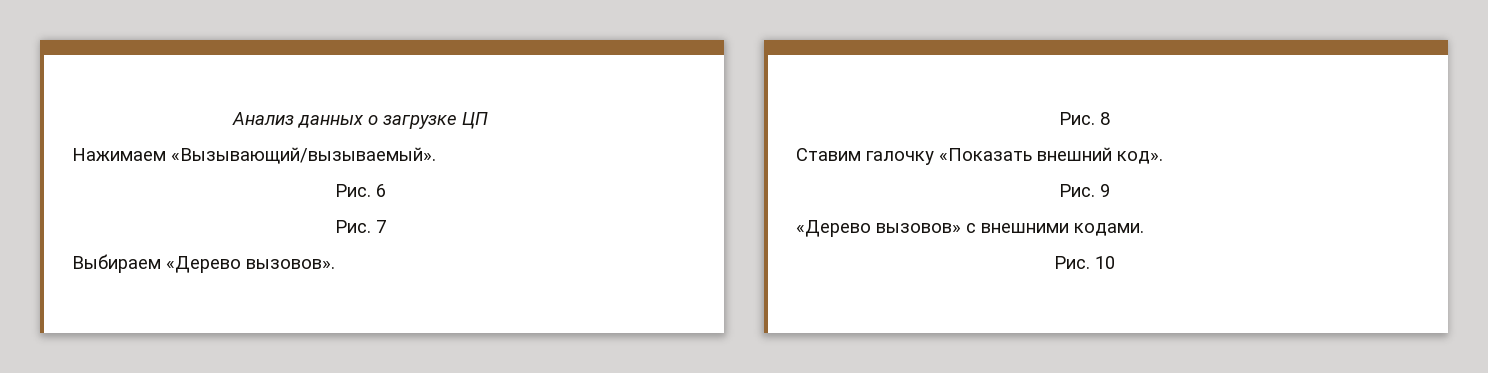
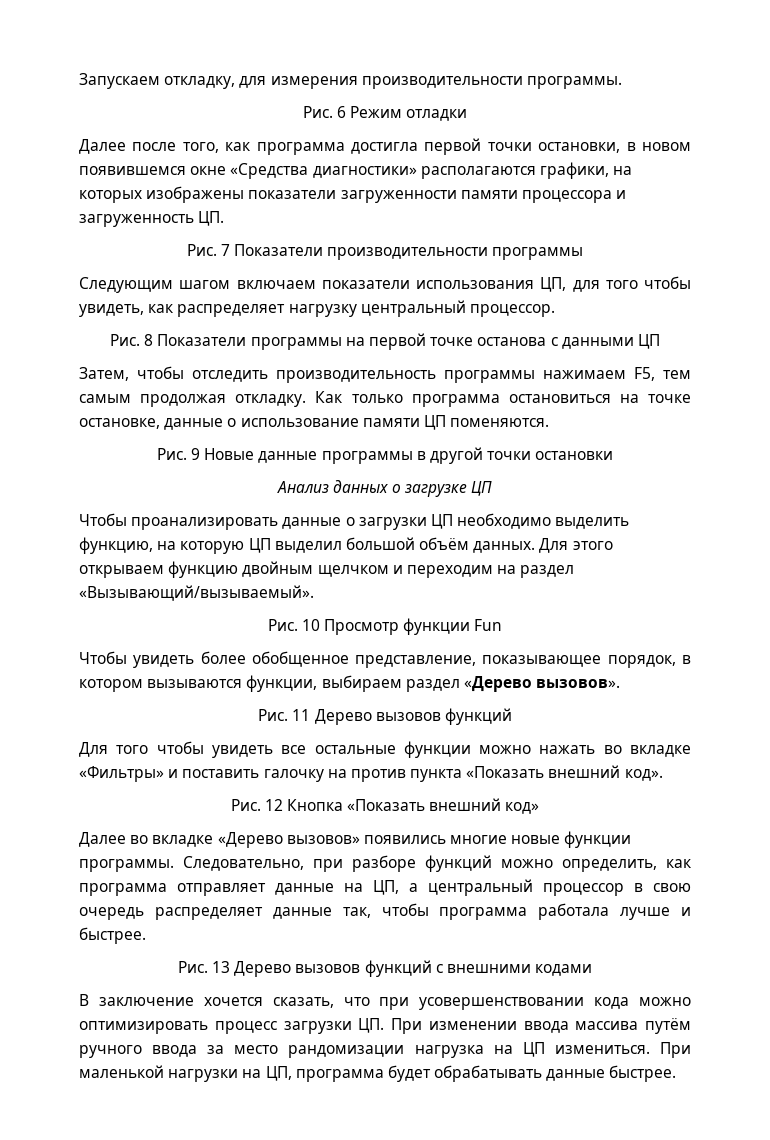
(231, 118) none -> [79,73,622,89] [302,106,468,121] [79,138,691,155] [79,162,633,179] [79,186,627,203] [79,211,225,227] [186,244,584,260] [79,276,691,293] [79,300,555,317] [110,333,660,350] [79,366,691,383] [79,391,691,407] [79,415,550,430] [156,447,614,464] Запускаем откладку, для измерения производительности программы. // Рис. 6 Режим отладки // Далее после того, как программа достигла первой точки остановки, в новом появившемся окне «Средства диагностики» располагаются графики, на которых изображены показатели загруженности памяти процессора и загруженность ЦП. // Рис. 7 Показатели производительности программы // Следующим шагом включаем показатели использования ЦП, для того чтобы увидеть, как распределяет нагрузку центральный процессор. // Рис. 8 Показатели программы на первой точке останова с данными ЦП // Затем, чтобы отследить производительность программы нажимаем F5, тем самым продолжая откладку. Как только программа остановиться на точке остановке, данные о использование памяти ЦП поменяются. // Рис. 9 Новые данные программы в другой точки остановки //
[72,147,436,164] [334,184,386,197] [334,220,386,233] [72,254,335,273] [1058,112,1110,125] [796,147,1163,165] [1058,184,1110,197] [796,220,1144,237] [1053,256,1115,269] Нажимаем «Вызывающий/вызываемый». // Рис. 6 // Рис. 7 // Выбираем «Дерево вызовов». // Рис. 8 // Ставим галочку «Показать внешний код». // Рис. 9 // «Дерево вызовов» с внешними кодами. // Рис. 10 -> [79,513,630,530] [79,537,613,554] [79,561,575,578] [79,585,314,601] [267,618,503,635] [79,651,692,668] [79,675,621,692] [258,708,512,725] [79,741,691,758] [79,765,663,782] [230,798,540,814] [79,831,632,848] [79,855,692,872] [79,879,691,896] [79,903,691,920] [79,927,146,944] [177,960,593,977] [79,994,691,1010] [79,1018,691,1034] [79,1042,692,1058] [79,1065,677,1082] Чтобы проанализировать данные о загрузки ЦП необходимо выделить функцию, на которую ЦП выделил большой объём данных. Для этого открываем функцию двойным щелчком и переходим на раздел «Вызывающий/вызываемый». // Рис. 10 Просмотр функции Fun // Чтобы увидеть более обобщенное представление, показывающее порядок, в котором вызываются функции, выбираем раздел «Дерево вызовов». // Рис. 11 Дерево вызовов функций // Для того чтобы увидеть все остальные функции можно нажать во вкладке «Фильтры» и поставить галочку на против пункта «Показать внешний код». // Рис. 12 Кнопка «Показать внешний код» // Далее во вкладке «Дерево вызовов» появились многие новые функции программы. Следовательно, при разборе функций можно определить, как программа отправляет данные на ЦП, а центральный процессор в свою очередь распределяет данные так, чтобы программа работала лучше и быстрее. // Рис. 13 Дерево вызовов функций с внешними кодами // В заключение хочется сказать, что при усовершенствовании кода можно оптимизировать процесс загрузки ЦП. При изменении ввода массива путём ручного ввода за место рандомизации нагрузка на ЦП измениться. При маленькой нагрузки на ЦП, программа будет обрабатывать данные быстрее.

